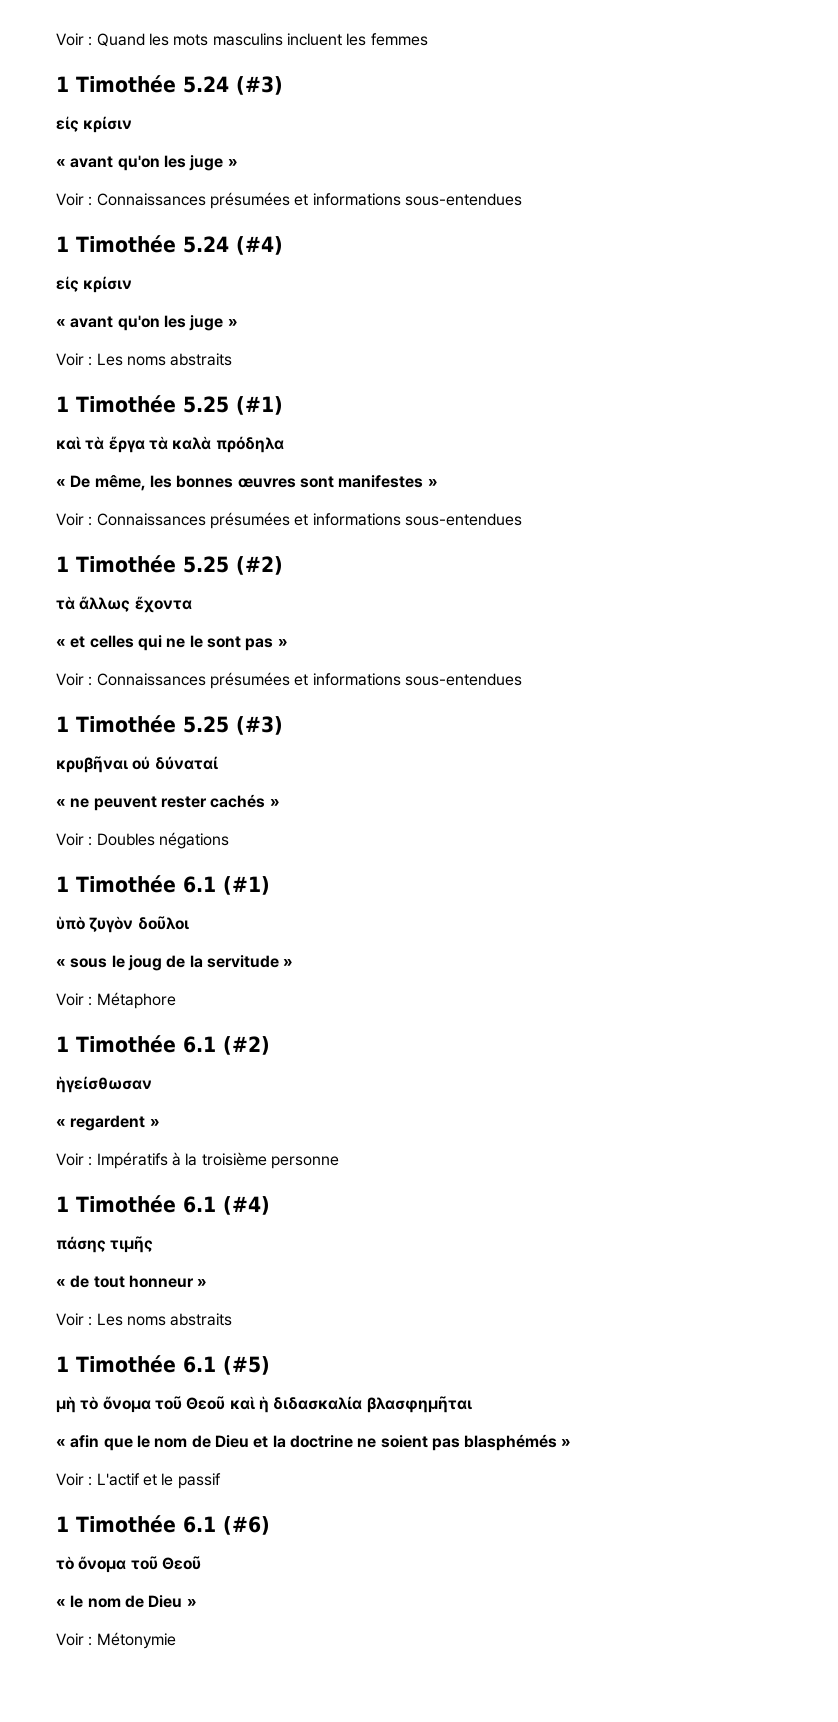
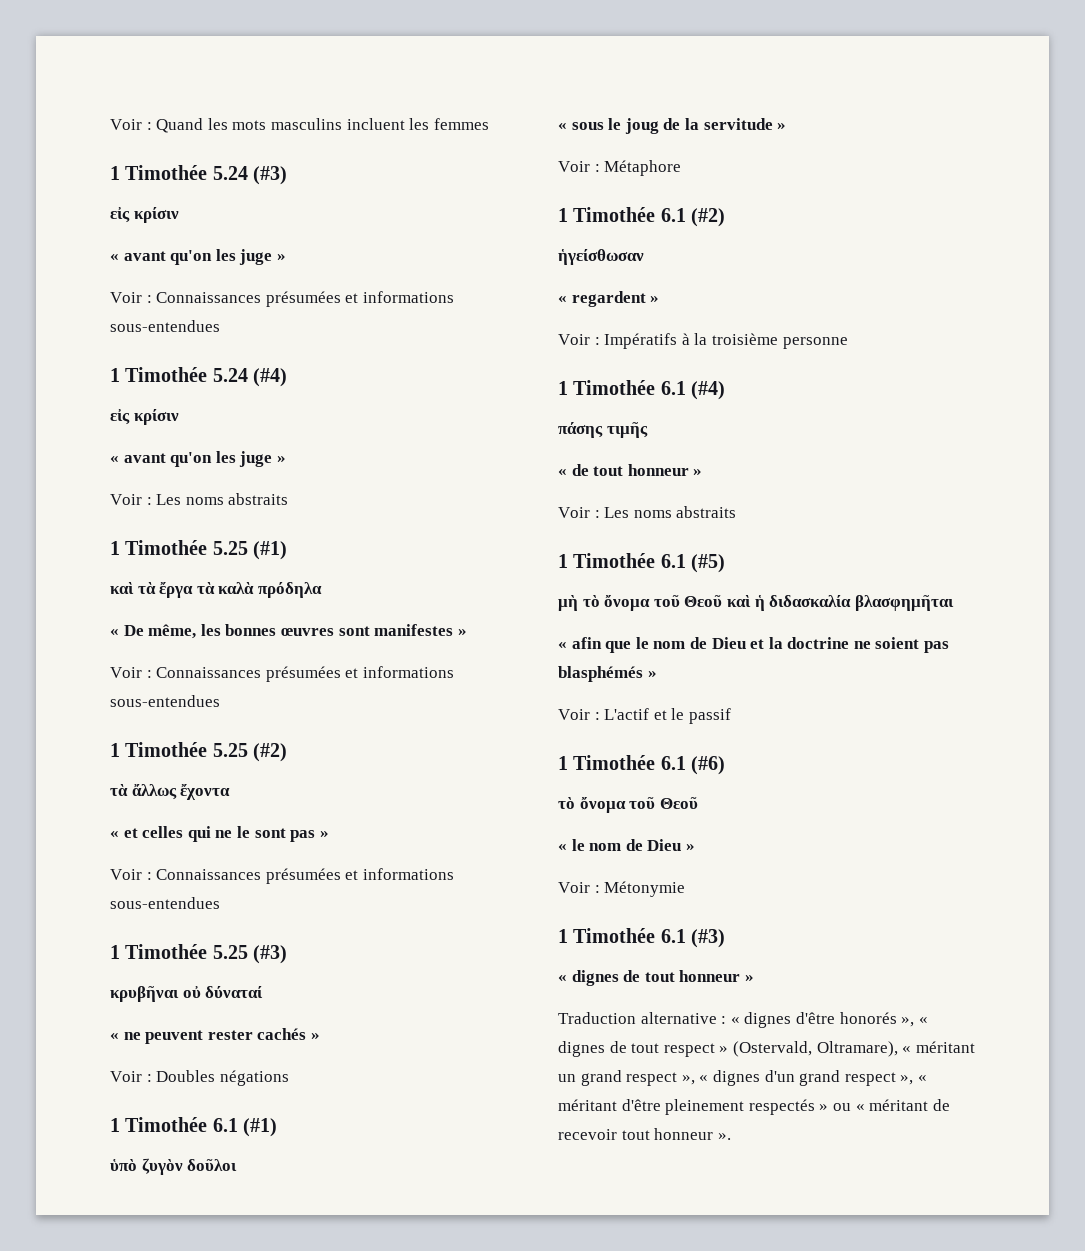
(176, 1640) none -> [558,928,726,948] [558,970,754,986] [558,1012,928,1028] [558,1041,975,1057] [558,1070,927,1086] [558,1099,950,1115] [558,1128,731,1140] // 1 Timothée 6.1 (#3) // « dignes de tout honneur » // Traduction alternative : « dignes d'être honorés », « dignes de tout respect » (Ostervald, Oltramare), « méritant un grand respect », « dignes d'un grand respect », « méritant d'être pleinement respectés » ou « méritant de recevoir tout honneur ».

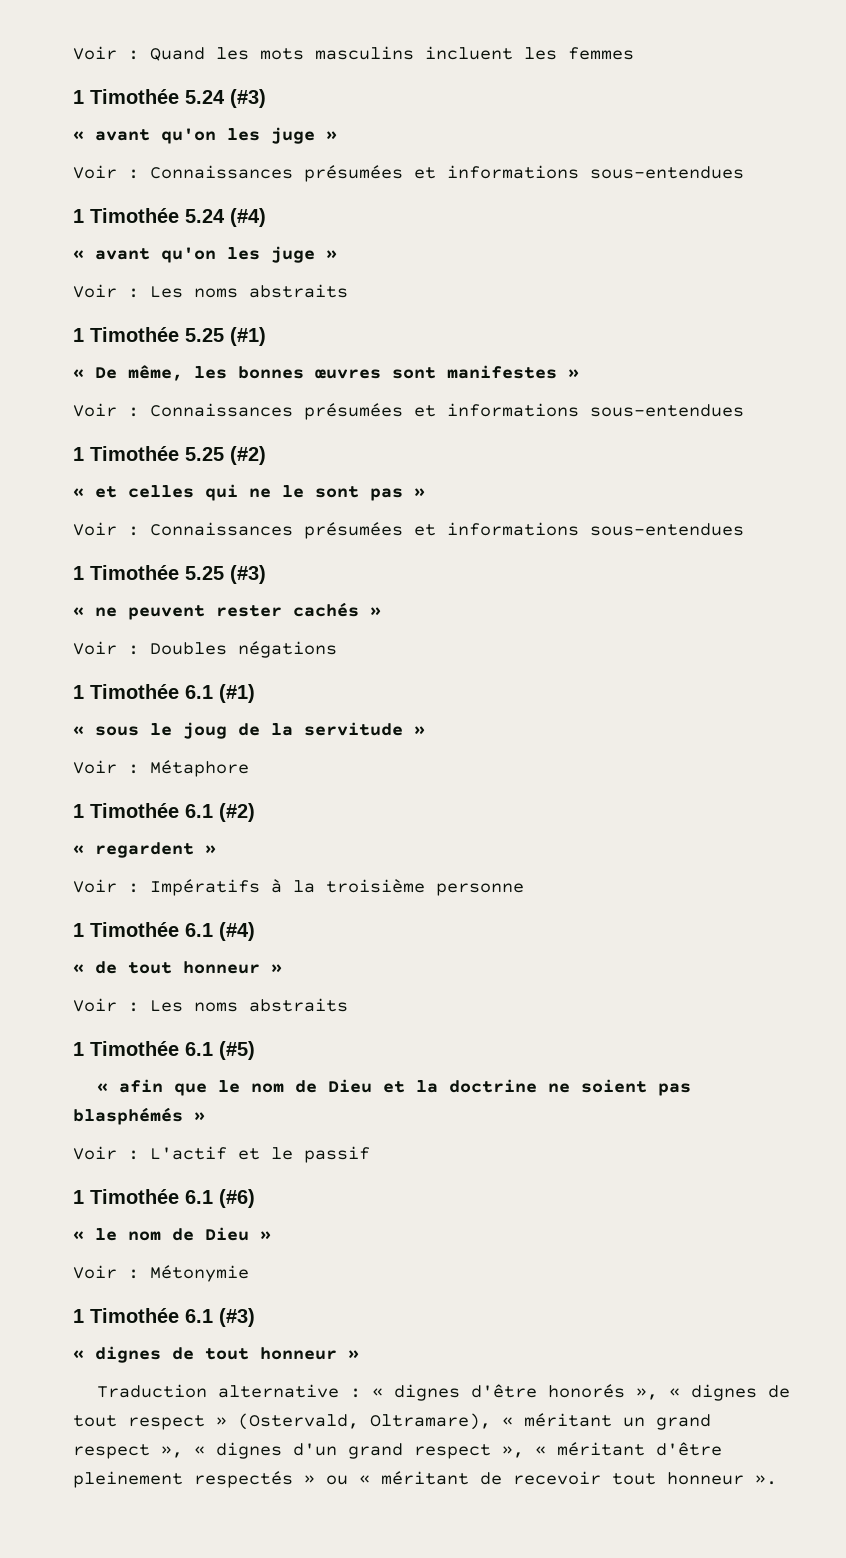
[110,207,179,223] // εἰς κρίσιν -> (266, 98) none
[110,409,179,425] // εἰς κρίσιν -> (266, 217) none
[110,582,322,598] // καὶ τὰ ἔργα τὰ καλὰ πρόδηλα -> (266, 336) none
[110,784,231,800] // τὰ ἄλλως ἔχοντα -> (266, 455) none
[110,986,264,1002] // κρυβῆναι οὐ δύναταί -> (266, 574) none
[110,1158,238,1175] // ὑπὸ ζυγὸν δοῦλοι -> (255, 693) none
[558,249,644,265] // ἡγείσθωσαν -> (255, 812) none
[558,422,648,438] // πάσης τιμῆς -> (255, 931) none
[558,595,954,611] // μὴ τὸ ὄνομα τοῦ Θεοῦ καὶ ἡ διδασκαλία βλασφημῆται -> (255, 1050) none
[558,797,698,813] // τὸ ὄνομα τοῦ Θεοῦ -> (255, 1198) none

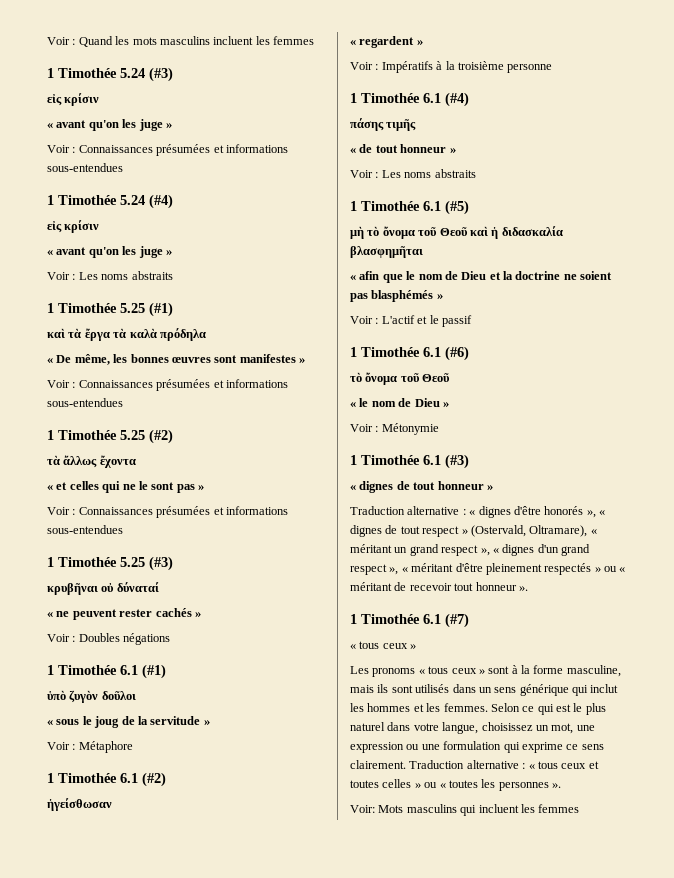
(266, 98) none -> [47,93,100,106] // εἰς κρίσιν
(266, 217) none -> [47,220,100,233] // εἰς κρίσιν
(266, 336) none -> [47,328,206,341] // καὶ τὰ ἔργα τὰ καλὰ πρόδηλα
(266, 455) none -> [47,455,136,468] // τὰ ἄλλως ἔχοντα
(266, 574) none -> [47,582,159,595] // κρυβῆναι οὐ δύναταί
(255, 693) none -> [47,690,136,703] // ὑπὸ ζυγὸν δοῦλοι
(255, 812) none -> [47,798,112,811] // ἡγείσθωσαν
(255, 931) none -> [350,118,417,131] // πάσης τιμῆς
(255, 1050) none -> [350,226,563,239] [350,246,423,258] // μὴ τὸ ὄνομα τοῦ Θεοῦ καὶ ἡ διδασκαλία βλασφημῆται
(255, 1198) none -> [350,372,451,385] // τὸ ὄνομα τοῦ Θεοῦ
(777, 1480) none -> [350,613,469,628] [350,641,417,649] [350,665,621,677] [350,684,619,696] [350,703,606,715] [350,722,595,734] [350,741,604,753] [350,760,599,769] [350,779,561,791] [350,804,580,816] // 1 Timothée 6.1 (#7) // « tous ceux » // Les pronoms « tous ceux » sont à la forme masculine, mais ils sont utilisés dans un sens générique qui inclut les hommes et les femmes. Selon ce qui est le plus naturel dans votre langue, choisissez un mot, une expression ou une formulation qui exprime ce sens clairement. Traduction alternative : « tous ceux et toutes celles » ou « toutes les personnes ». // Voir: Mots masculins qui incluent les femmes

